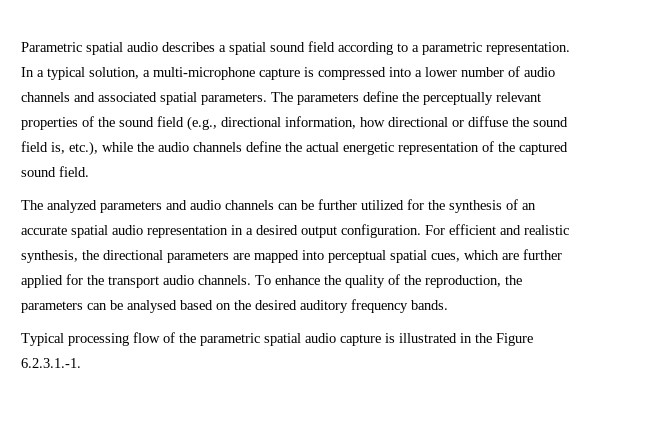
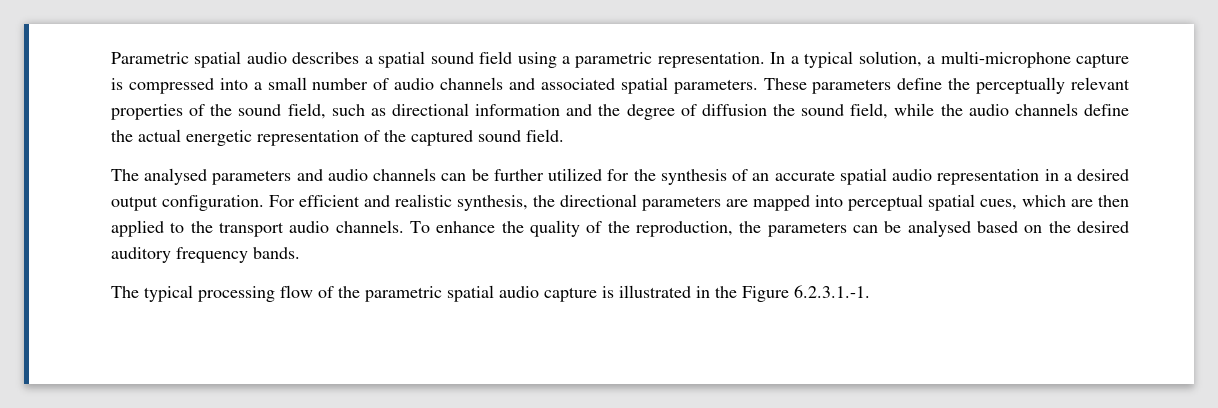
[338,42,408,55] according to -> [517,52,557,68] using
[425,67,457,77] lower -> [267,77,307,90] small
[271,92,293,102] The -> [763,78,807,90] These
[157,116,568,131] [21,141,98,156] field (e.g., directional information, how directional or diffuse the sound field is, etc.), -> [287,103,889,120] field, such as directional information and the degree of diffusion the sound field,
[47,200,97,213] analyzed -> [144,168,208,185] analysed
[523,249,562,260] [21,274,83,288] further applied for -> [1098,195,1129,207] [111,220,185,237] then applied to
[21,333,64,346] Typical -> [111,285,193,302] The typical

